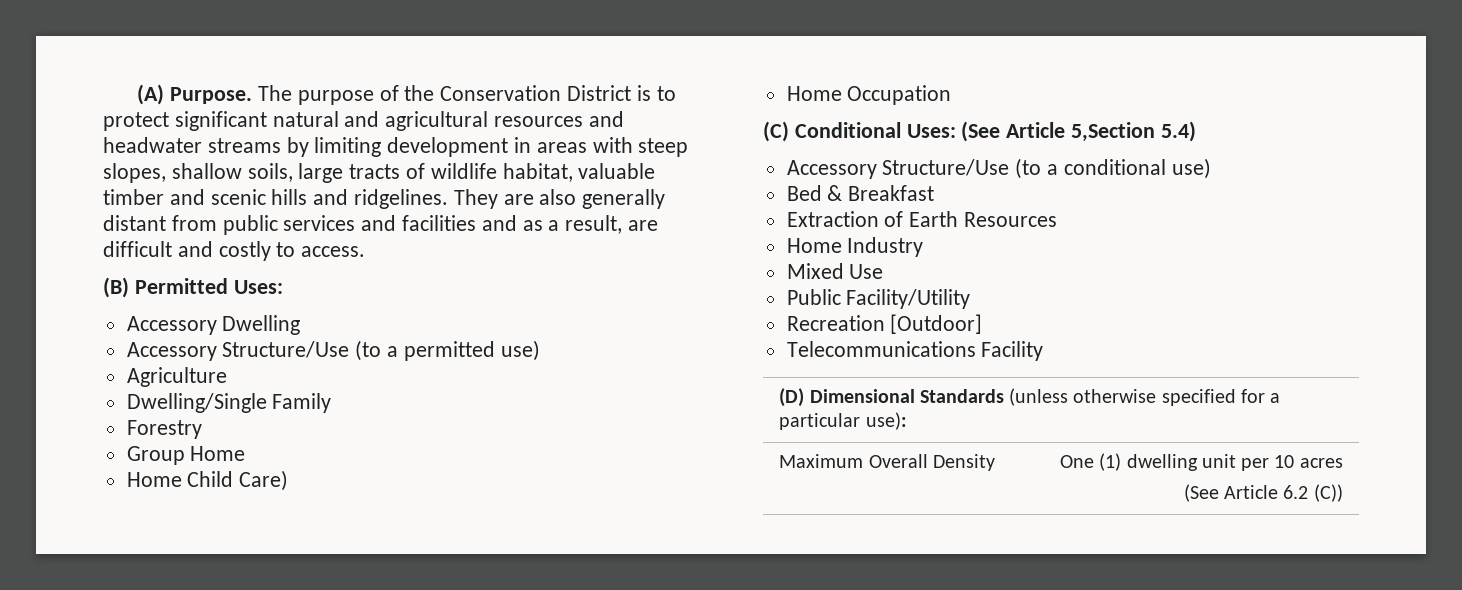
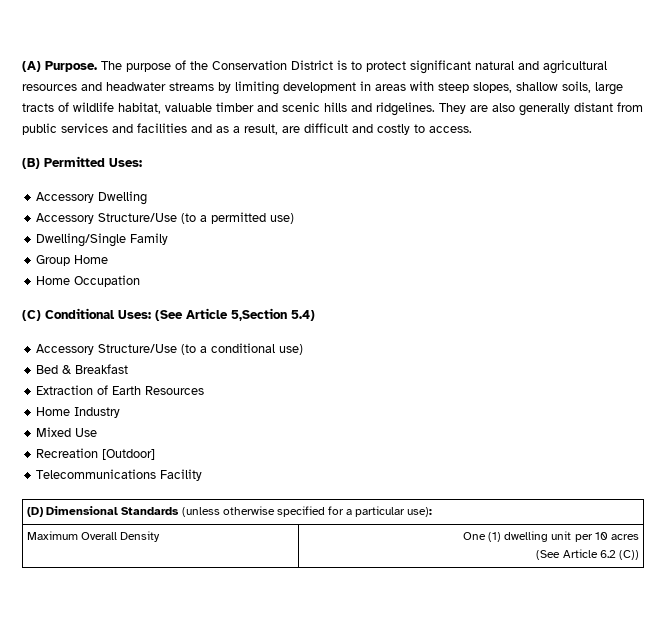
[126,367,227,387] // Agriculture -> (295, 218) none
[126,420,202,439] // Forestry -> (169, 239) none
[126,470,289,491] // Home Child Care) -> (109, 259) none
[786,289,971,309] // Public Facility/Utility -> (98, 432) none

